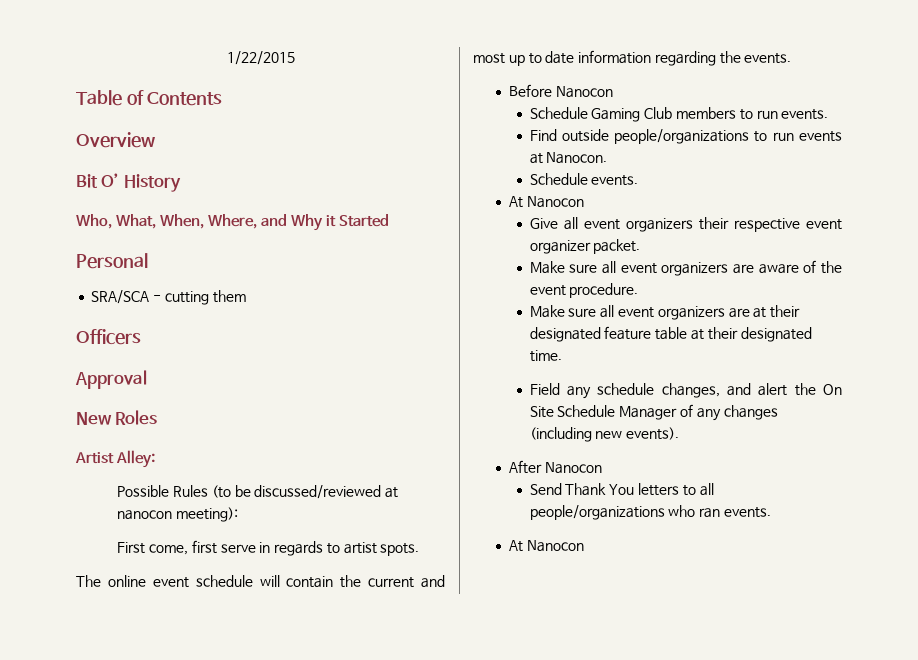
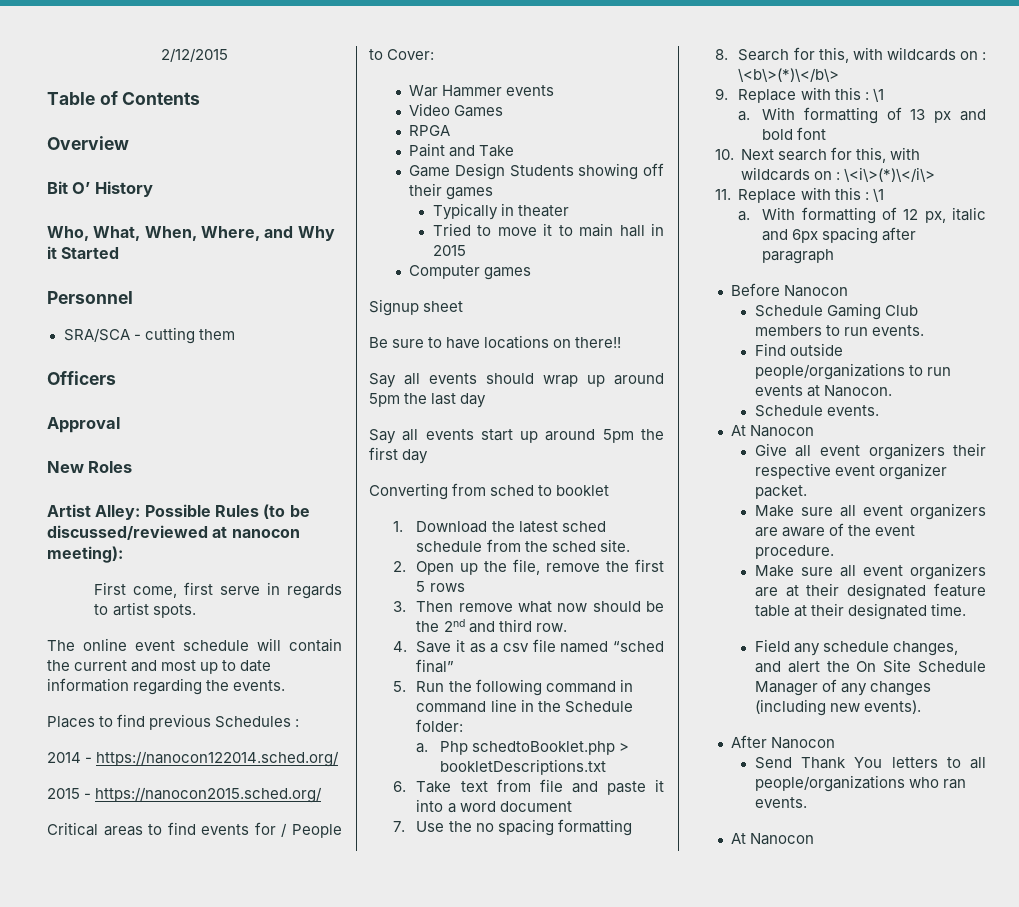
[226,51,295,65] 1/22/2015 -> [161,48,228,62] 2/12/2015
[76,253,148,269] Personal -> [47,291,133,304] Personnel
(156, 459) // -> (141, 512) none
(792, 58) none -> [47,714,300,730] [47,751,340,767] [47,787,323,803] [47,822,343,838] [369,49,435,60] [409,85,555,97] [409,103,504,117] [409,125,451,136] [409,143,515,157] [409,163,664,180] [409,183,494,200] [432,203,570,220] [432,223,664,237] [432,245,466,256] [409,265,532,280] [369,299,464,316] [369,335,622,349] [369,373,664,388] [369,393,487,408] [369,429,664,444] [369,447,429,464] [369,483,610,500] [392,521,606,533] [416,539,630,552] [392,559,664,575] [416,581,465,592] [392,601,664,613] [416,619,567,633] [392,639,664,653] [416,659,455,673] [392,679,633,696] [416,699,633,713] [416,719,464,732] [416,741,630,755] [440,759,607,775] [392,779,664,795] [416,799,572,813] [392,819,632,836] [714,47,986,63] [738,68,840,82] [714,87,884,103] [738,107,986,124] [762,127,827,140] [714,147,921,163] [741,167,936,182] [714,187,884,203] [738,207,986,224] [762,227,917,244] [762,249,835,264] // Places to find previous Schedules : // 2014 - https://nanocon122014.sched.org/ // 2015 - https://nanocon2015.sched.org/ // Critical areas to find events for / People to Cover: // War Hammer events // Video Games // RPGA // Paint and Take // Game Design Students showing off their games // Typically in theater // Tried to move it to main hall in 2015 // Computer games // Signup sheet // Be sure to have locations on there!! // Say all events should wrap up around 5pm the last day // Say all events start up around 5pm the first day // Converting from sched to booklet // 1. Download the latest sched schedule from the sched site. // 2. Open up the file, remove the first 5 rows // 3. Then remove what now should be the 2nd and third row. // 4. Save it as a csv file named “sched final” // 5. Run the following command in command line in the Schedule folder: // a. Php schedtoBooklet.php > bookletDescriptions.txt // 6. Take text from file and paste it into a word document // 7. Use the no spacing formatting // 8. Search for this, with wildcards on : \<b\>(*)\</b\> // 9. Replace with this : \1 // a. With formatting of 13 px and bold font // 10. Next search for this, with wildcards on : \<i\>(*)\</i\> // 11. Replace with this : \1 // a. With formatting of 12 px, italic and 6px spacing after paragraph

